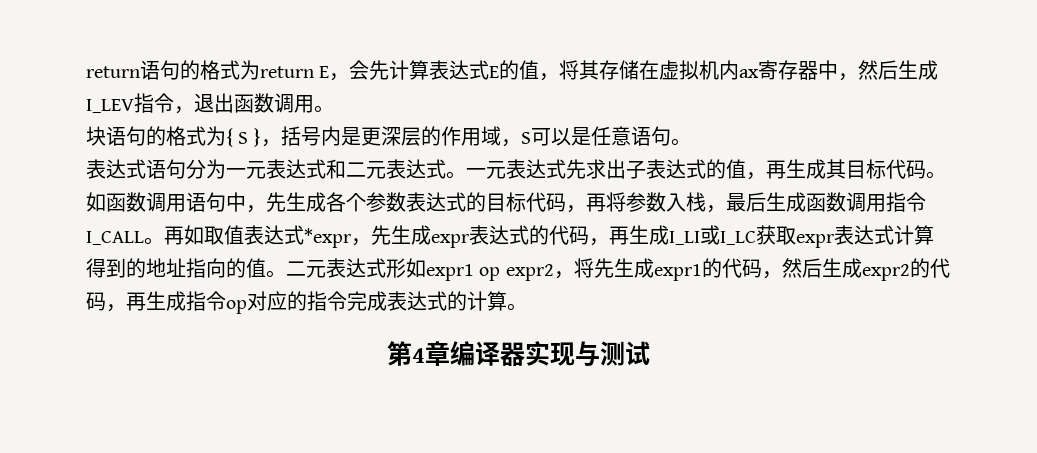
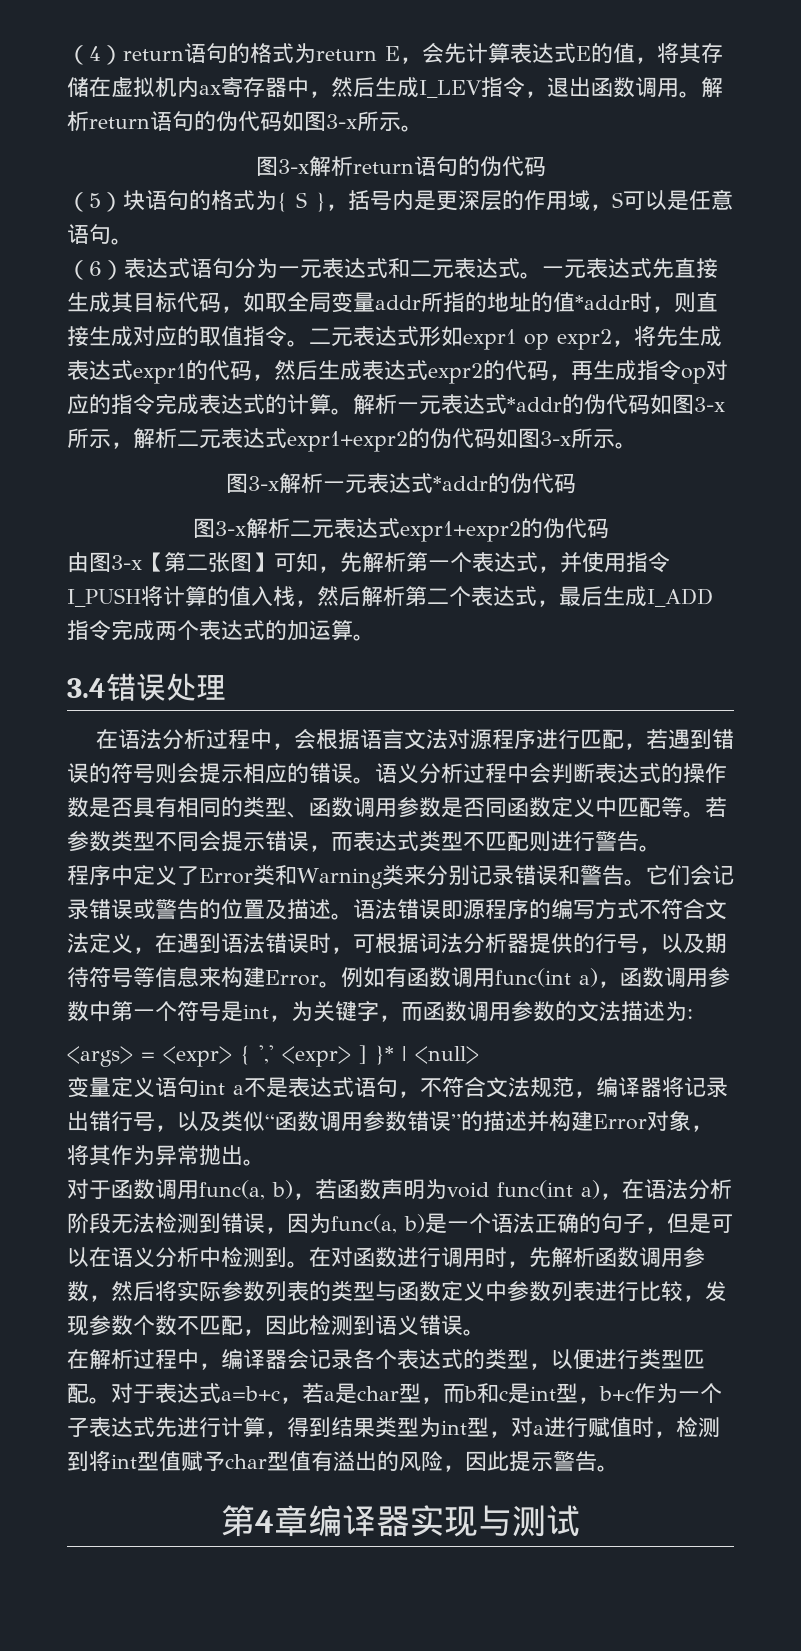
(86, 72) none -> [67,45,123,65] （4）
(334, 109) // -> [701,77,723,98] [67,111,423,132] [255,156,546,177] [67,192,123,212] 解析return语句的伪代码如图3-x所示。 // 图3-x解析return语句的伪代码 // （5）
(691, 142) none -> [67,260,124,280] （6）
[586,159,946,180] [86,192,926,213] [86,225,934,248] [86,258,266,278] 求出子表达式的值，再生成其目标代码。如函数调用语句中，先生成各个参数表达式的目标代码，再将参数入栈，最后生成函数调用指令I_CALL。再如取值表达式*expr，先生成expr表达式的代码，再生成I_LI或I_LC获取expr表达式计算得到的地址指向的值 -> [674,258,718,278] [67,292,718,313] [67,326,287,347] 直接生成其目标代码，如取全局变量addr所指的地址的值*addr时，则直接生成对应的取值指令
(654, 268) none -> [67,360,133,380] 表达式
(862, 268) none -> [362,360,428,380] 表达式
(527, 307) none -> [353,394,725,415] [67,428,637,452] [225,473,576,494] [192,518,609,542] [67,552,670,573] [67,585,713,607] [67,619,375,641] [67,673,226,701] [95,729,734,750] [67,763,727,784] [67,797,727,818] [67,831,661,852] [67,865,734,889] [67,898,727,920] [67,933,727,954] [67,966,730,988] [67,1001,693,1022] [67,1045,479,1067] [67,1076,728,1098] [67,1110,713,1132] [67,1144,265,1166] [67,1179,732,1200] [67,1213,733,1234] [67,1247,705,1268] [67,1280,727,1302] [67,1315,485,1336] [67,1349,705,1370] [67,1383,722,1404] [67,1417,720,1438] [67,1450,619,1472] 解析一元表达式*addr的伪代码如图3-x所示，解析二元表达式expr1+expr2的伪代码如图3-x所示。 // 图3-x解析一元表达式*addr的伪代码 // 图3-x解析二元表达式expr1+expr2的伪代码 // 由图3-x【第二张图】可知，先解析第一个表达式，并使用指令I_PUSH将计算的值入栈，然后解析第二个表达式，最后生成I_ADD指令完成两个表达式的加运算。 // 3.4错误处理 // 在语法分析过程中，会根据语言文法对源程序进行匹配，若遇到错误的符号则会提示相应的错误。语义分析过程中会判断表达式的操作数是否具有相同的类型、函数调用参数是否同函数定义中匹配等。若参数类型不同会提示错误，而表达式类型不匹配则进行警告。 // 程序中定义了Error类和Warning类来分别记录错误和警告。它们会记录错误或警告的位置及描述。语法错误即源程序的编写方式不符合文法定义，在遇到语法错误时，可根据词法分析器提供的行号，以及期待符号等信息来构建Error。例如有函数调用func(int a)，函数调用参数中第一个符号是int，为关键字，而函数调用参数的文法描述为: // <args> = <expr> { ',' <expr> ] }* | <null> // 变量定义语句int a不是表达式语句，不符合文法规范，编译器将记录出错行号，以及类似“函数调用参数错误”的描述并构建Error对象，将其作为异常抛出。 // 对于函数调用func(a, b)，若函数声明为void func(int a)，在语法分析阶段无法检测到错误，因为func(a, b)是一个语法正确的句子，但是可以在语义分析中检测到。在对函数进行调用时，先解析函数调用参数，然后将实际参数列表的类型与函数定义中参数列表进行比较，发现参数个数不匹配，因此检测到语义错误。 // 在解析过程中，编译器会记录各个表达式的类型，以便进行类型匹配。对于表达式a=b+c，若a是char型，而b和c是int型，b+c作为一个子表达式先进行计算，得到结果类型为int型，对a进行赋值时，检测到将int型值赋予char型值有溢出的风险，因此提示警告。

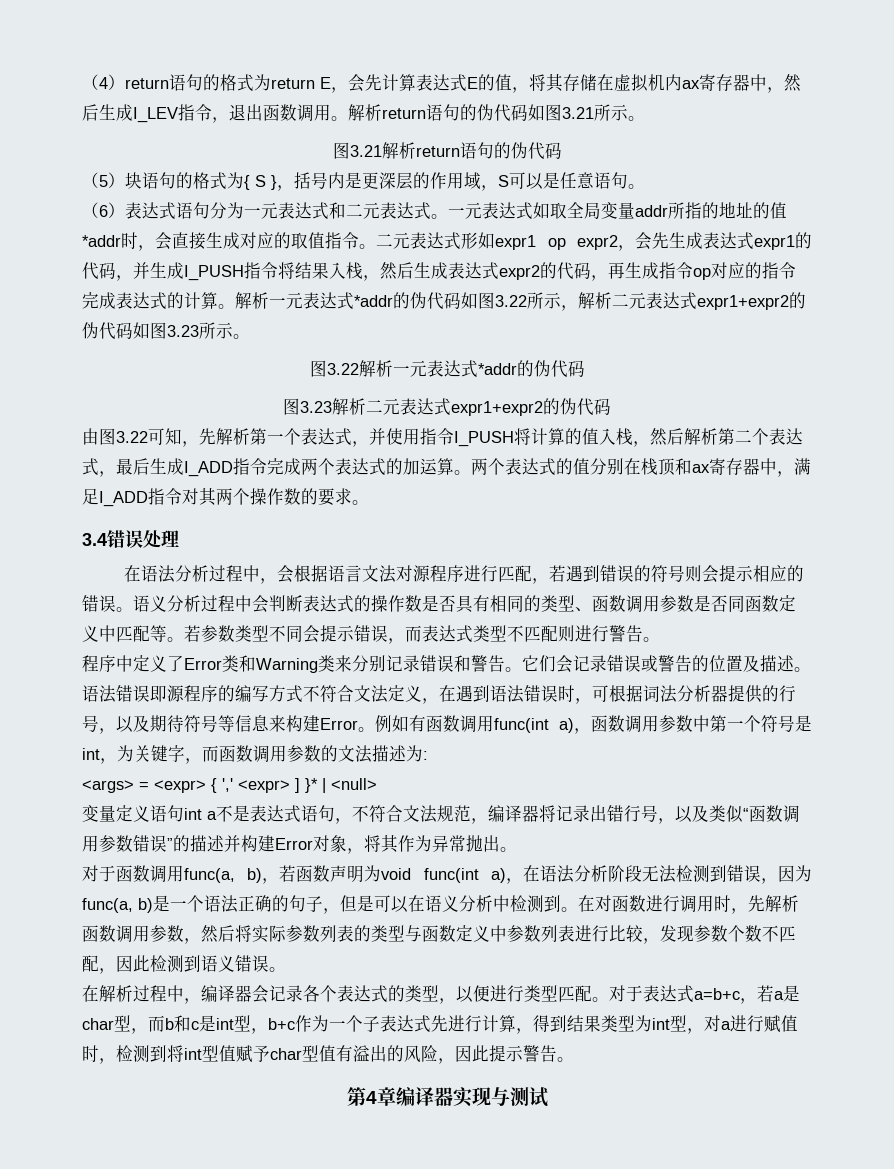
[326,111,423,132] [255,156,309,176] 3-x所示。 // 图3-x -> [562,104,645,121] [332,142,382,159] 3.21所示。 // 图3.21
[652,258,718,278] [67,292,243,313] 先直接生成其目标代码， -> (533, 211) none
[674,292,696,313] 则 -> [155,232,172,250] 会
[634,325,656,346] 将 -> [635,232,652,250] 会
(274, 377) none -> [133,262,380,281] 并生成I_PUSH指令将结果入栈，
[694,397,725,412] 3-x -> [495,295,527,307] 3.22
[540,428,637,449] [225,473,279,493] 3-x所示。 // 图3-x -> [167,322,250,339] [309,360,359,377] 3.23所示。 // 图3.22
[214,521,246,536] 3-x -> [300,401,332,413] 3.23
[111,552,274,573] 3-x【第二张图】 -> [116,431,148,443] 3.22
(375, 637) none -> [471,458,811,477] [82,488,369,507] 两个表达式的值分别在栈顶和ax寄存器中，满足I_ADD指令对其两个操作数的要求。

